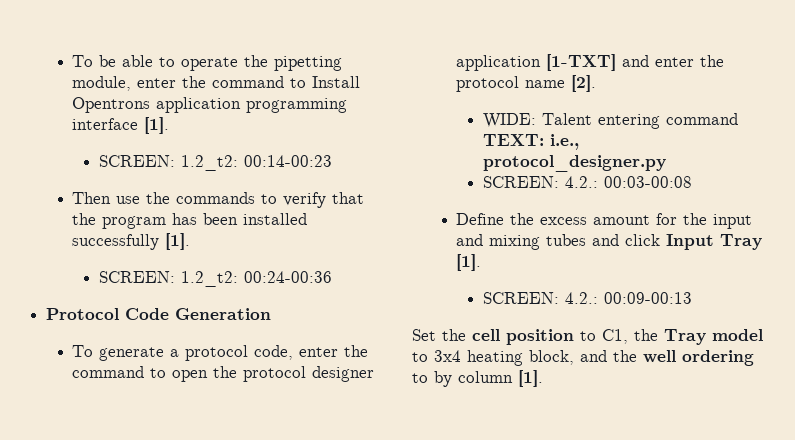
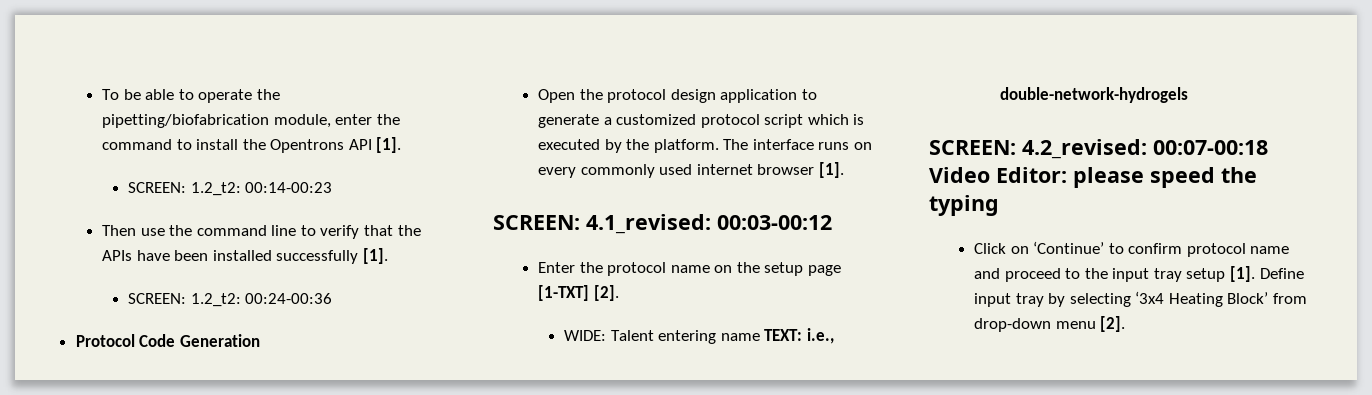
[274,56,343,71] pipetting -> [101,114,269,128] pipetting/biofabrication
[312,76,361,88] [72,97,348,113] [72,118,139,130] Install Opentrons application programming interface -> [196,139,372,153] install the Opentrons API
[176,192,256,204] commands -> [196,225,297,236] command line
[102,213,198,229] program has -> [101,250,170,261] APIs have
[72,345,369,361] [72,366,375,382] [456,54,725,71] [456,76,566,92] To generate a protocol code, enter the command to open the protocol designer application [1-TXT] and enter the protocol name -> [537,89,817,103] [537,114,865,128] [537,139,873,153] [537,162,844,178] [493,214,832,234] [537,262,842,276] [537,285,589,301] Open the protocol design application to generate a customized protocol script which is executed by the platform. The interface runs on every commonly used internet browser [1]. // SCREEN: 4.1_revised: 00:03-00:12 // Enter the protocol name on the setup page [1-TXT]
[665,113,738,125] command -> [720,333,760,341] name
[482,155,666,172] [482,176,692,188] [456,213,753,229] [456,234,763,250] [456,254,482,271] [482,292,692,304] [412,329,763,345] [412,350,754,366] [412,370,543,387] protocol_designer.py // SCREEN: 4.2.: 00:03-00:08 // Define the excess amount for the input and mixing tubes and click Input Tray [1]. // SCREEN: 4.2.: 00:09-00:13 // Set the cell position to C1, the Tray model to 3x4 heating block, and the well ordering to by column [1]. -> [1000,87,1189,103] [929,139,1268,159] [929,167,1257,188] [929,195,999,216] [973,241,1290,257] [973,266,1304,282] [973,291,1308,307] [973,316,1126,332] double-network-hydrogels // SCREEN: 4.2_revised: 00:07-00:18 Video Editor: please speed the typing // Click on ‘Continue’ to confirm protocol name and proceed to the input tray setup [1]. Define input tray by selecting ‘3x4 Heating Block’ from drop-down menu [2].

